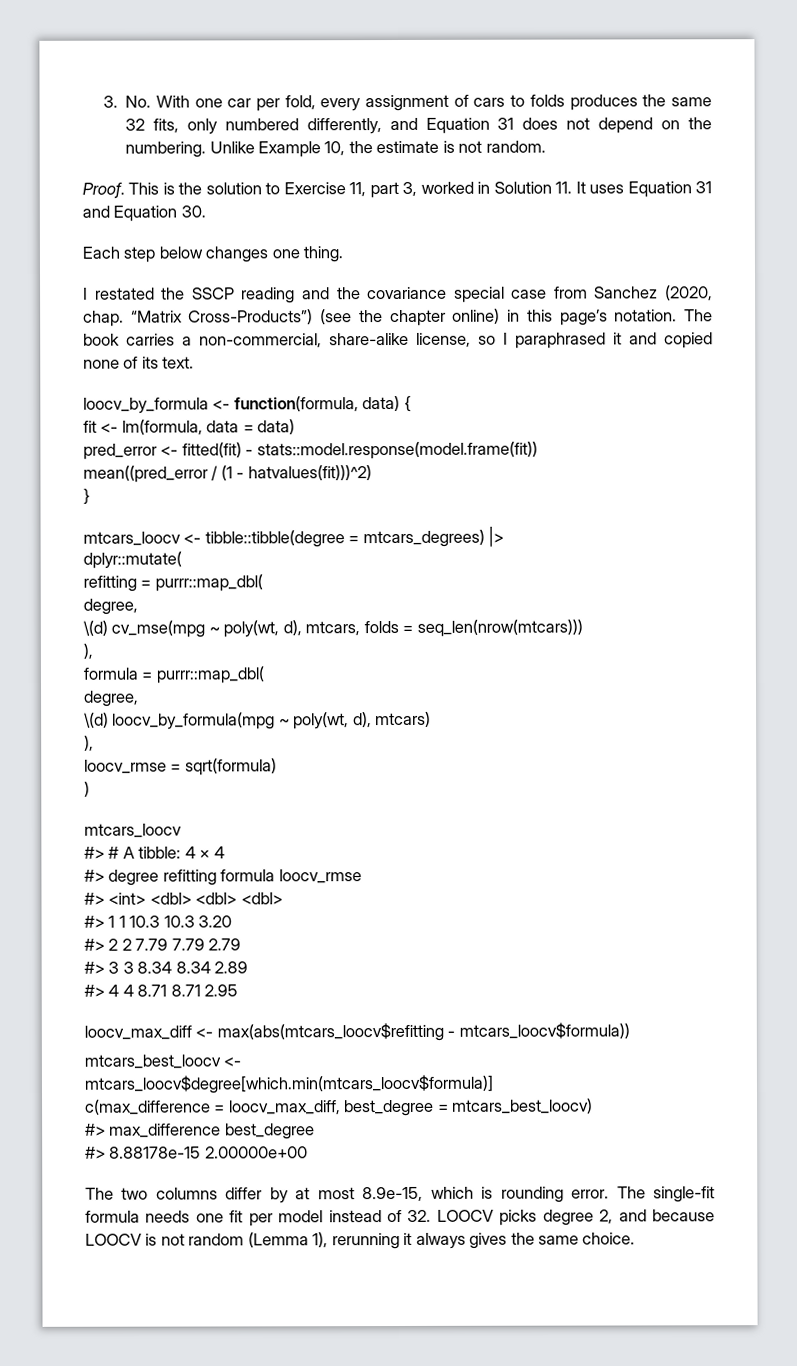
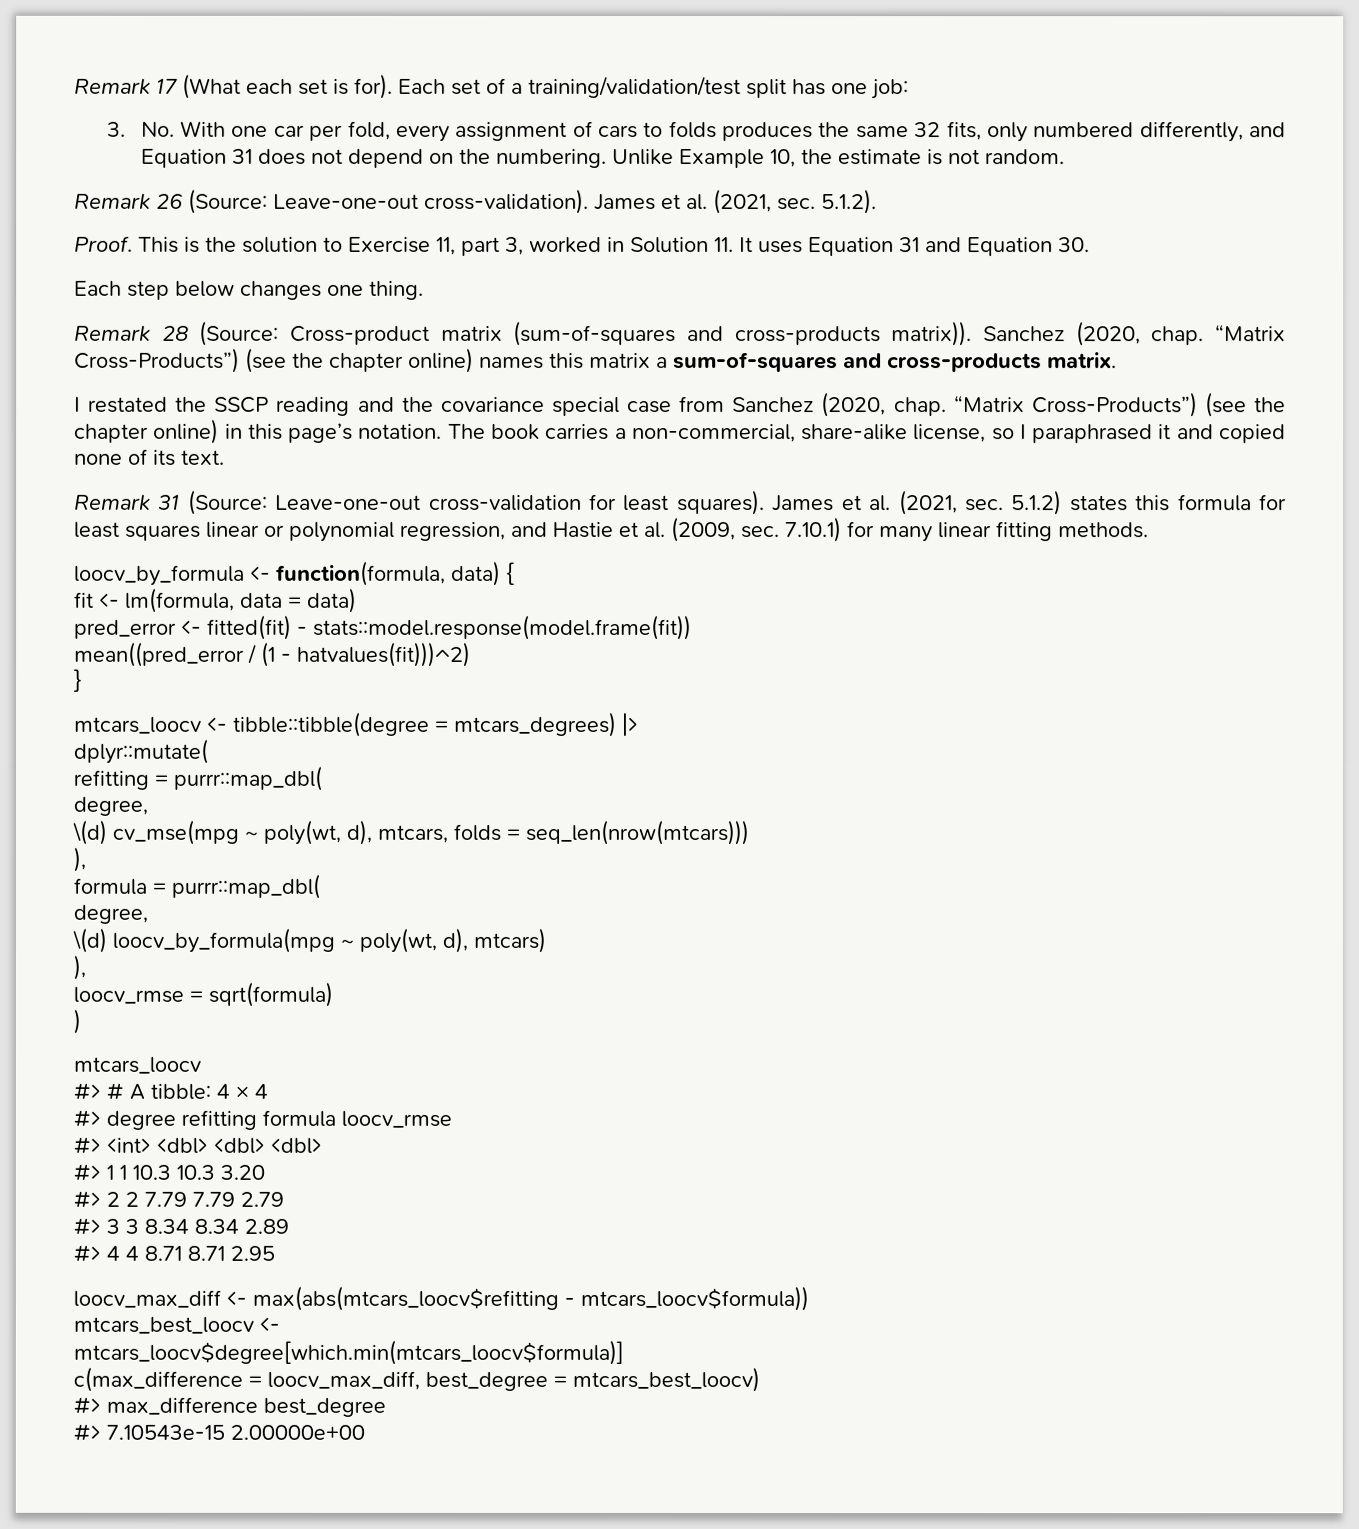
(102, 101) none -> [74,73,909,100] Remark 17 (What each set is for). Each set of a training/validation/test split has one job: //
(546, 146) none -> [74,188,877,215] // Remark 26 (Source: Leave-one-out cross-validation). James et al. (2021, sec. 5.1.2).
(344, 254) none -> [74,320,1286,347] [74,347,1117,373] // Remark 28 (Source: Cross-product matrix (sum-of-squares and cross-products matrix)). Sanchez (2020, chap. “Matrix Cross-Products”) (see the chapter online) names this matrix a sum-of-squares and cross-products matrix.
(195, 362) none -> [74,489,1287,516] [74,516,1149,543] // Remark 31 (Source: Leave-one-out cross-validation for least squares). James et al. (2021, sec. 5.1.2) states this formula for least squares linear or polynomial regression, and Hastie et al. (2009, sec. 7.10.1) for many linear fitting methods.
[109,1146,202,1159] 8.88178e-15 -> [106,1424,225,1440] 7.10543e-15
[85,1186,715,1204] [85,1209,716,1227] [85,1232,636,1250] // The two columns differ by at most 8.9e-15, which is rounding error. The single-fit formula needs one fit per model instead of 32. LOOCV picks degree 2, and because LOOCV is not random (Lemma 1), rerunning it always gives the same choice. -> (365, 1432) none

